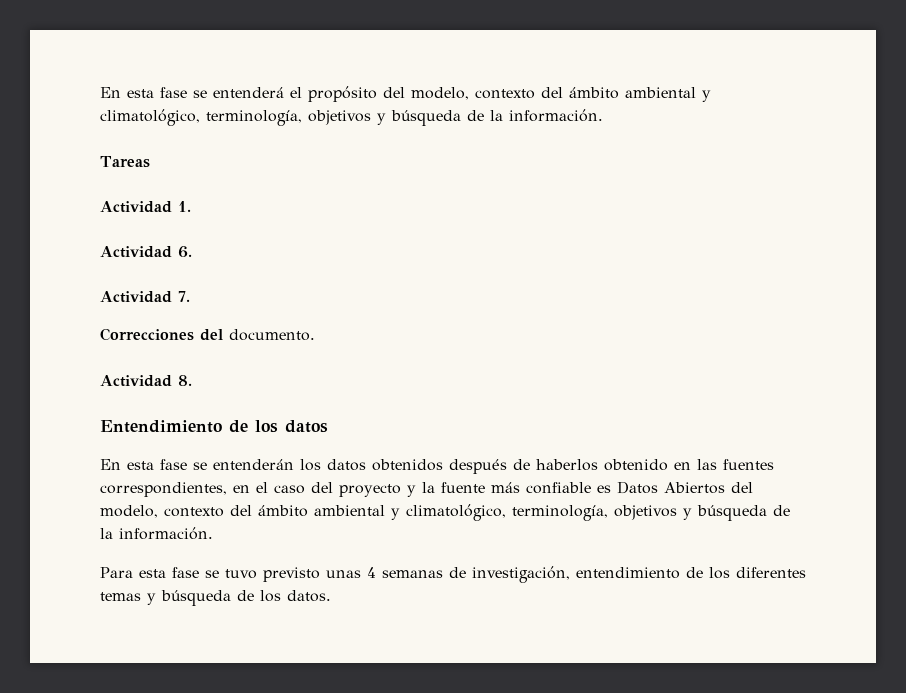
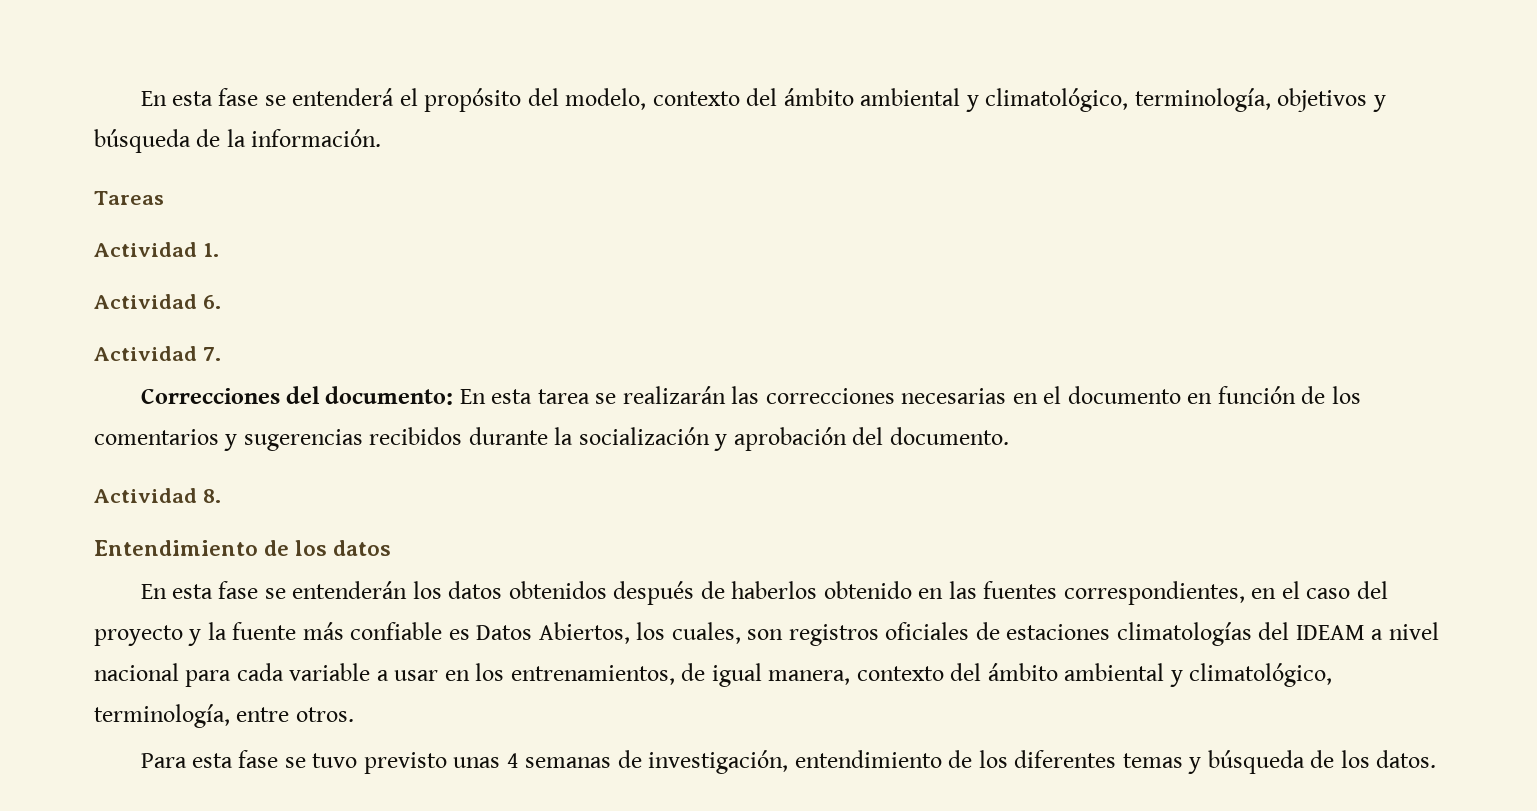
(223, 335) none -> [325,386,1361,405] [94,427,884,451] documento: En esta tarea se realizarán las correcciones necesarias en el documento en función de los comentarios y sugerencias recibidos durante la socialización y aprobación del
[664,482,753,494] [100,504,790,521] [100,527,213,540] Abiertos del modelo, contexto del ámbito ambiental y climatológico, terminología, objetivos y búsqueda de la información. -> [538,622,1439,646] [94,663,1333,687] [94,704,354,728] Abiertos, los cuales, son registros oficiales de estaciones climatologías del IDEAM a nivel nacional para cada variable a usar en los entrenamientos, de igual manera, contexto del ámbito ambiental y climatológico, terminología, entre otros.

